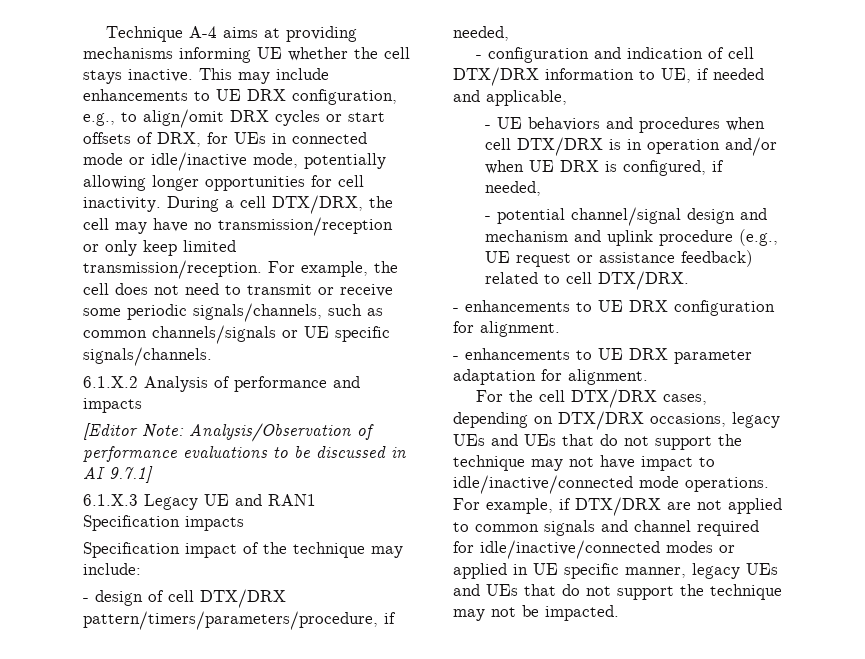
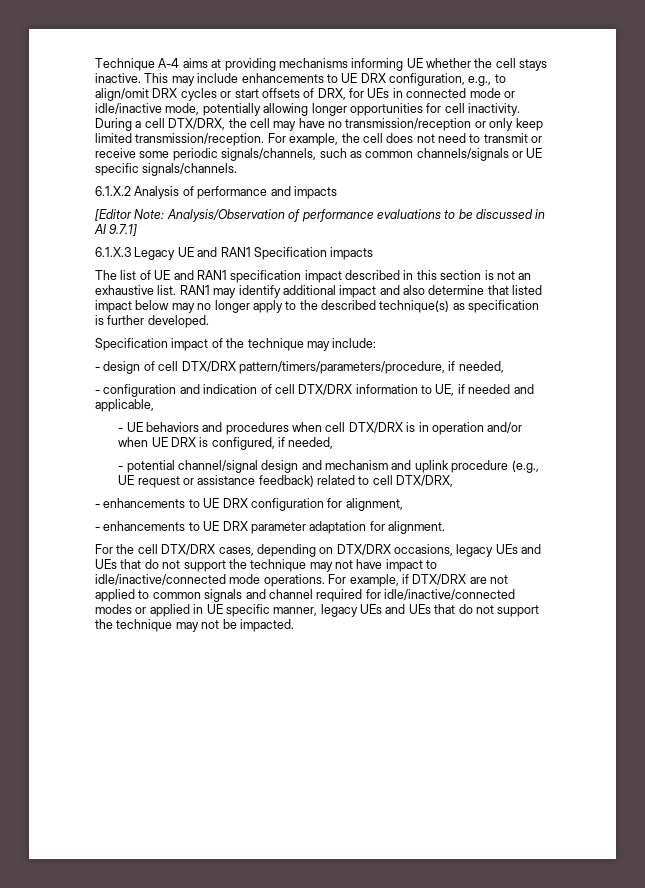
(244, 523) none -> [95,270,532,283] [95,285,543,298] [95,300,540,313] [95,315,209,328] // The list of UE and RAN1 specification impact described in this section is not an exhaustive list. RAN1 may identify additional impact and also determine that listed impact below may no longer apply to the described technique(s) as specification is further developed.
[597,271,689,290] DTX/DRX. -> [396,475,454,487] DTX/DRX,
[480,321,560,337] alignment. -> [345,498,403,511] alignment,

